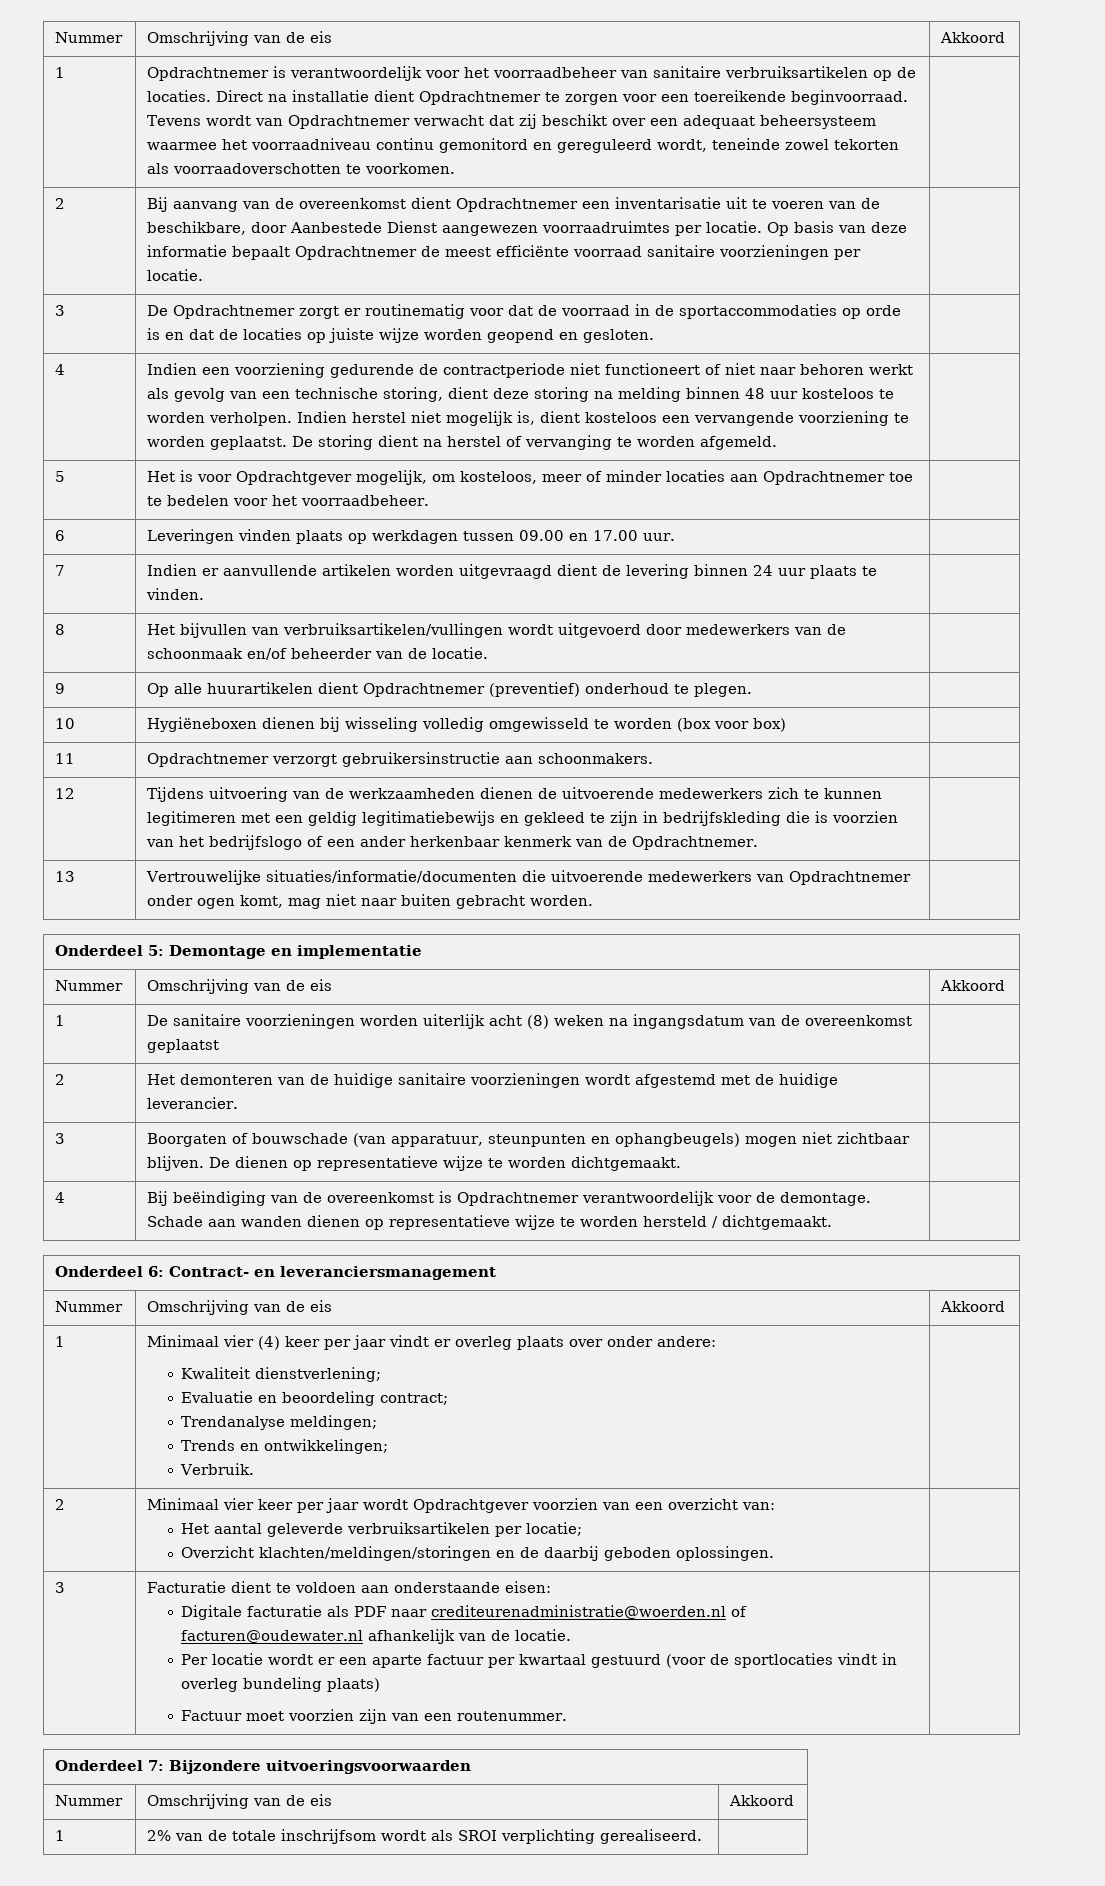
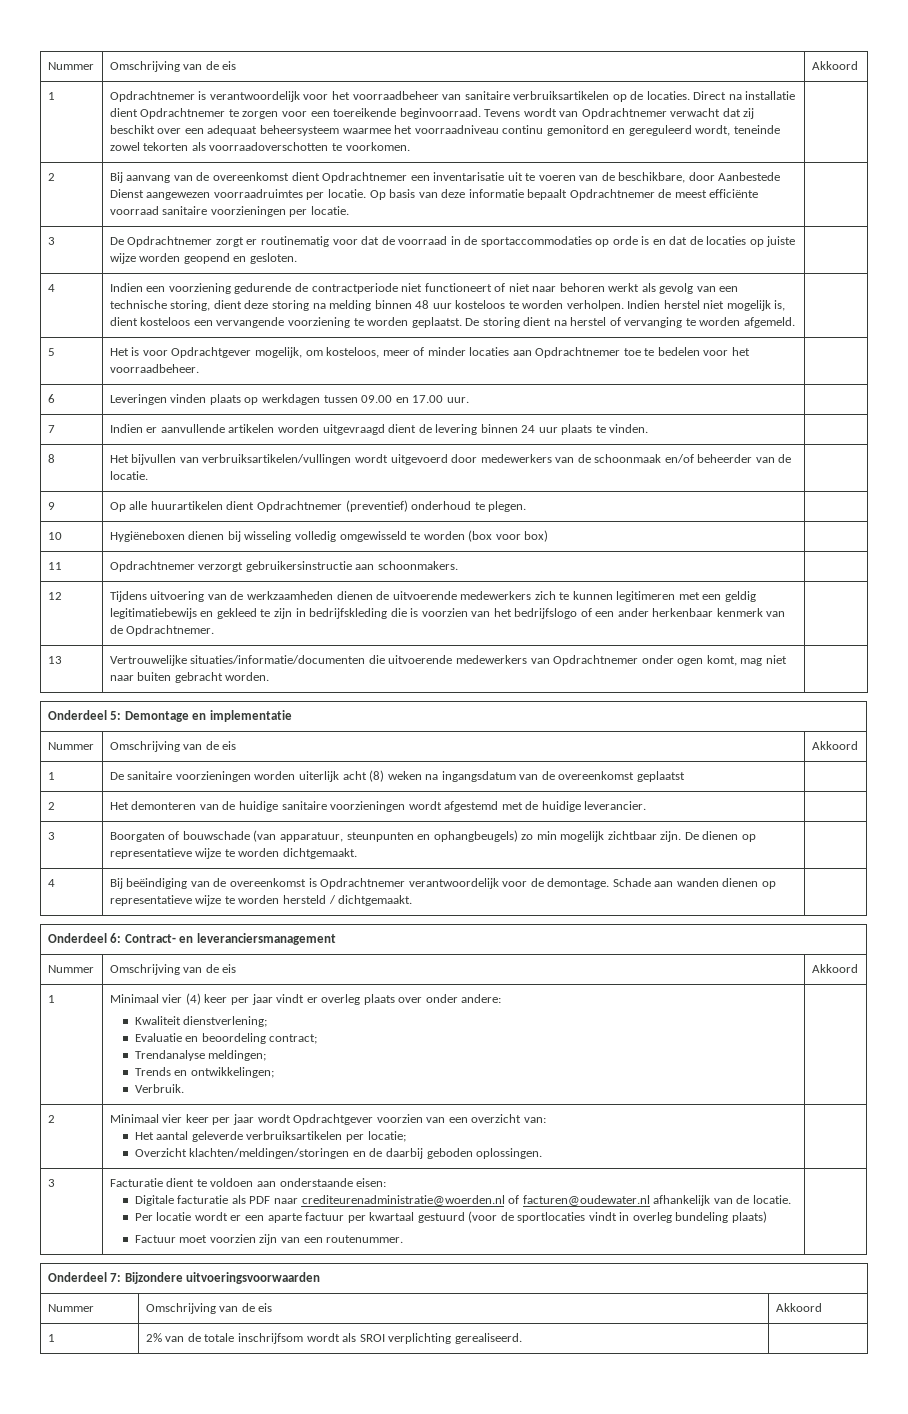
[745,1132,911,1147] [147,1156,205,1171] mogen niet zichtbaar blijven. -> [521,831,682,842] zo min mogelijk zichtbaar zijn.

